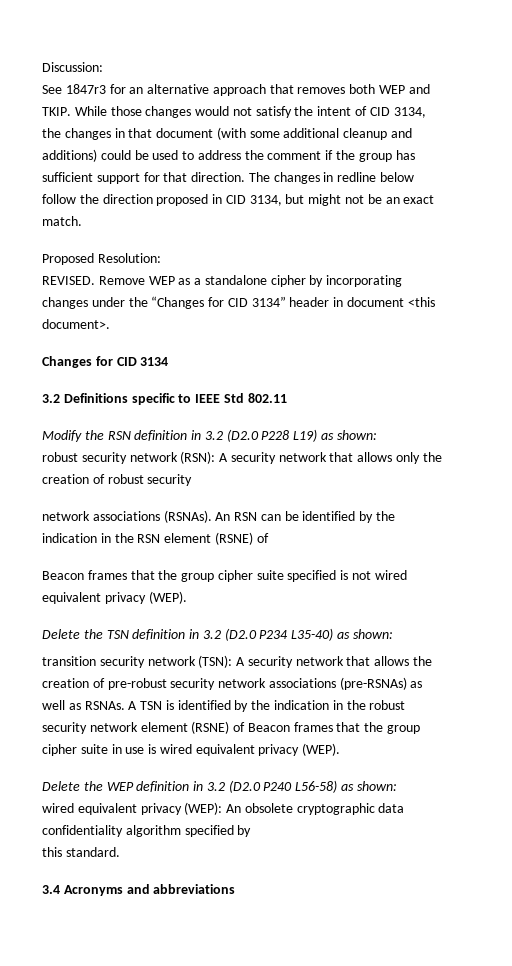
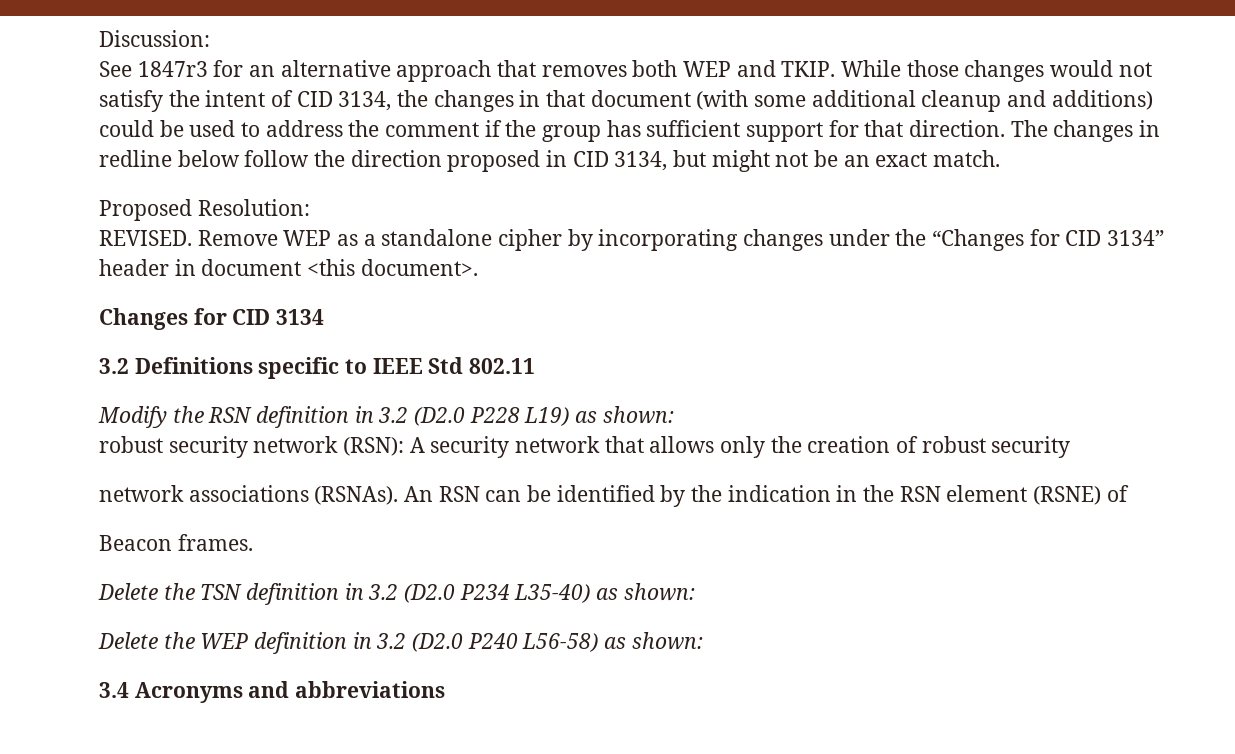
[87,570,407,582] [42,591,187,604] frames that the group cipher suite specified is not wired equivalent privacy (WEP). -> [177,534,253,551] frames.
[42,655,433,668] [42,677,423,690] [42,700,406,712] [42,721,421,734] [42,743,341,756] // transition security network (TSN): A security network that allows the creation of pre-robust security network associations (pre-RSNAs) as well as RSNAs. A TSN is identified by the indication in the robust security network element (RSNE) of Beacon frames that the group cipher suite in use is wired equivalent privacy (WEP). -> (695, 592) none
[42,802,405,815] [42,825,252,837] [42,847,120,857] // wired equivalent privacy (WEP): An obsolete cryptographic data confidentiality algorithm specified by // this standard. -> (703, 641) none

